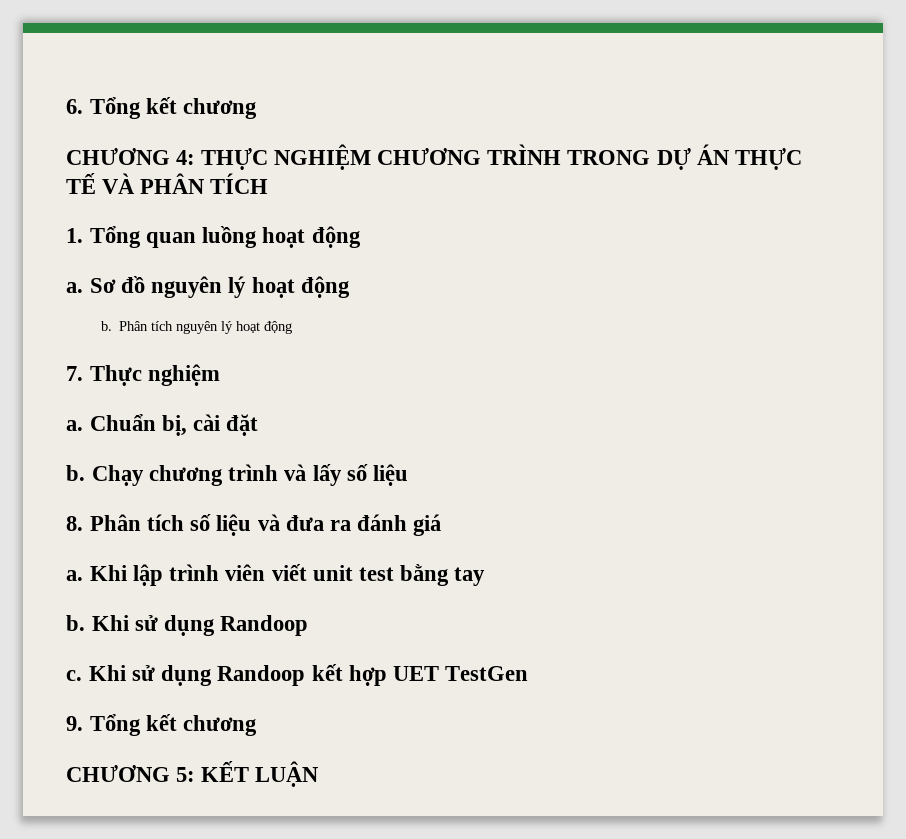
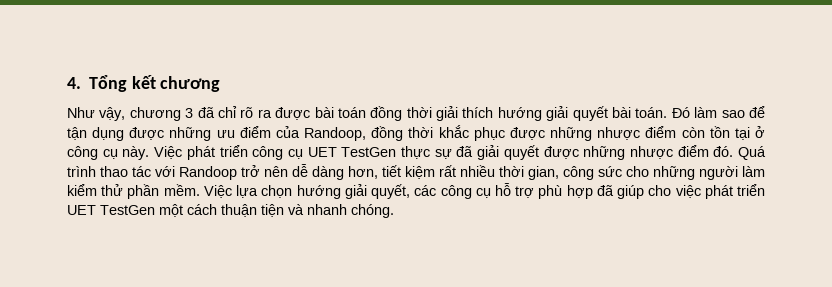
[66,97,258,119] [66,144,802,170] [66,173,269,194] [66,226,361,248] [66,276,350,298] [101,321,293,334] [66,364,221,386] [66,414,259,436] [66,464,408,486] [66,514,441,536] [66,564,485,586] [66,615,309,636] [66,664,528,686] [66,714,258,736] [66,761,319,787] 6. Tổng kết chương // CHƯƠNG 4: THỰC NGHIỆM CHƯƠNG TRÌNH TRONG DỰ ÁN THỰC TẾ VÀ PHÂN TÍCH // 1. Tổng quan luồng hoạt động // a. Sơ đồ nguyên lý hoạt động // b. Phân tích nguyên lý hoạt động // 7. Thực nghiệm // a. Chuẩn bị, cài đặt // b. Chạy chương trình và lấy số liệu // 8. Phân tích số liệu và đưa ra đánh giá // a. Khi lập trình viên viết unit test bằng tay // b. Khi sử dụng Randoop // c. Khi sử dụng Randoop kết hợp UET TestGen // 9. Tổng kết chương // CHƯƠNG 5: KẾT LUẬN -> [67,75,221,92] [67,106,765,121] [67,125,765,141] [67,145,767,160] [67,164,765,180] [67,183,766,199] [67,204,394,218] 4. Tổng kết chương // Như vậy, chương 3 đã chỉ rõ ra được bài toán đồng thời giải thích hướng giải quyết bài toán. Đó làm sao để tận dụng được những ưu điểm của Randoop, đồng thời khắc phục được những nhược điểm còn tồn tại ở công cụ này. Việc phát triển công cụ UET TestGen thực sự đã giải quyết được những nhược điểm đó. Quá trình thao tác với Randoop trở nên dễ dàng hơn, tiết kiệm rất nhiều thời gian, công sức cho những người làm kiểm thử phần mềm. Việc lựa chọn hướng giải quyết, các công cụ hỗ trợ phù hợp đã giúp cho việc phát triển UET TestGen một cách thuận tiện và nhanh chóng.

